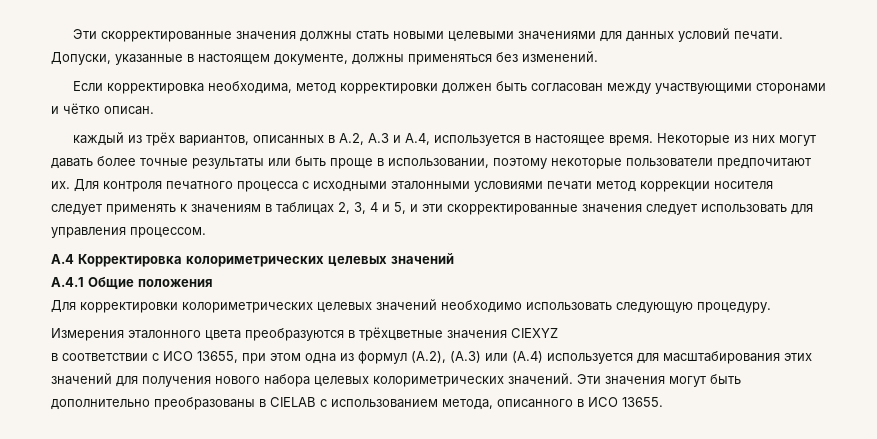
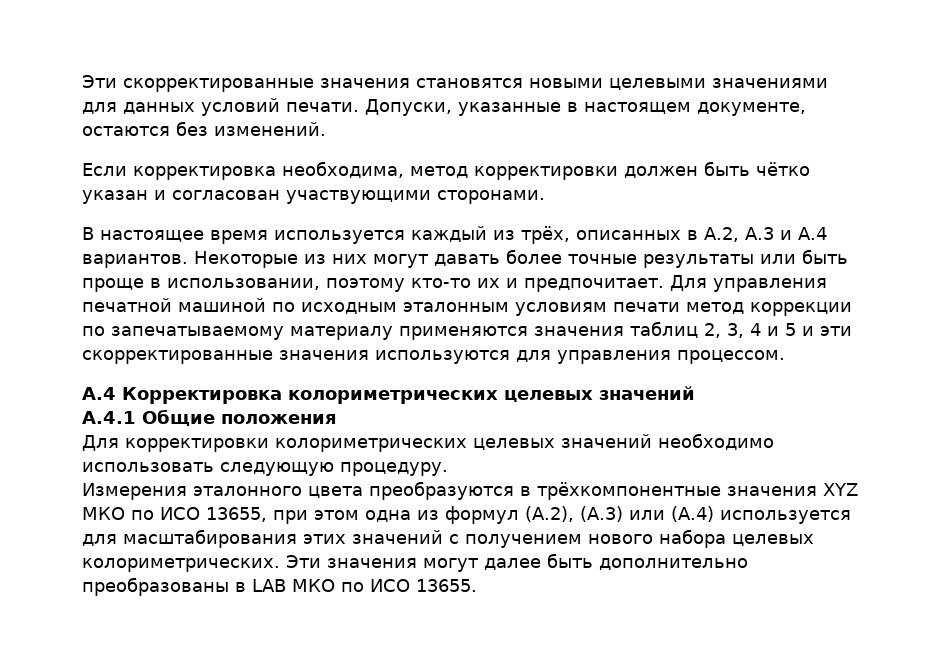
[299,31,389,42] должны стать -> [416,78,523,88] становятся
[352,54,492,65] должны применяться -> [82,126,170,136] остаются
[530,83,826,94] [51,103,154,115] [72,132,249,146] согласован между участвующими сторонами и чётко описан. // каждый из трёх вариантов, -> [756,162,810,176] [82,190,545,204] [82,226,570,244] чётко указан и согласован участвующими сторонами. // В настоящее время используется каждый из трёх,
[404,133,653,146] A.4, используется в настоящее время. -> [798,227,827,240] [82,254,188,268] A.4 вариантов.
[551,158,811,169] [51,179,773,192] [51,202,334,215] некоторые пользователи предпочитают их. Для контроля печатного процесса с исходными эталонными условиями печати метод коррекции носителя следует применять к значениям в таблицах -> [411,275,827,292] [82,298,852,316] [82,321,698,340] кто-то их и предпочитает. Для управления печатной машиной по исходным эталонным условиям печати метод коррекции по запечатываемому материалу применяются значения таблиц
[394,202,406,214] 5, -> [785,323,796,336] 5
[646,204,787,215] следует использовать -> [375,350,510,364] используются
[359,327,558,341] [51,353,159,361] трёхцветные значения CIEXYZ // в соответствии с -> [537,482,858,500] [82,507,154,520] трёхкомпонентные значения XYZ МКО по
[116,376,211,387] для получения -> [449,534,582,548] с получением
[373,373,573,387] колориметрических значений. -> [82,558,280,572] колориметрических.
(706, 381) none -> [484,558,541,570] далее
[270,397,584,410] CIELAB с использованием метода, описанного в -> [252,579,364,592] LAB МКО по

